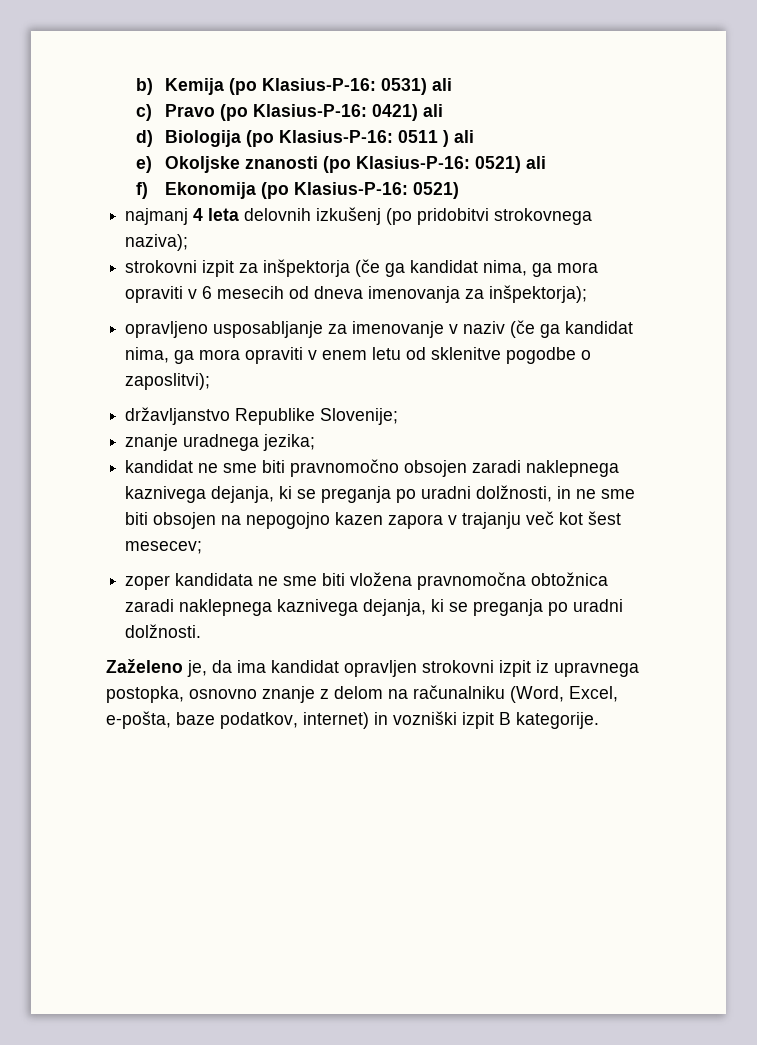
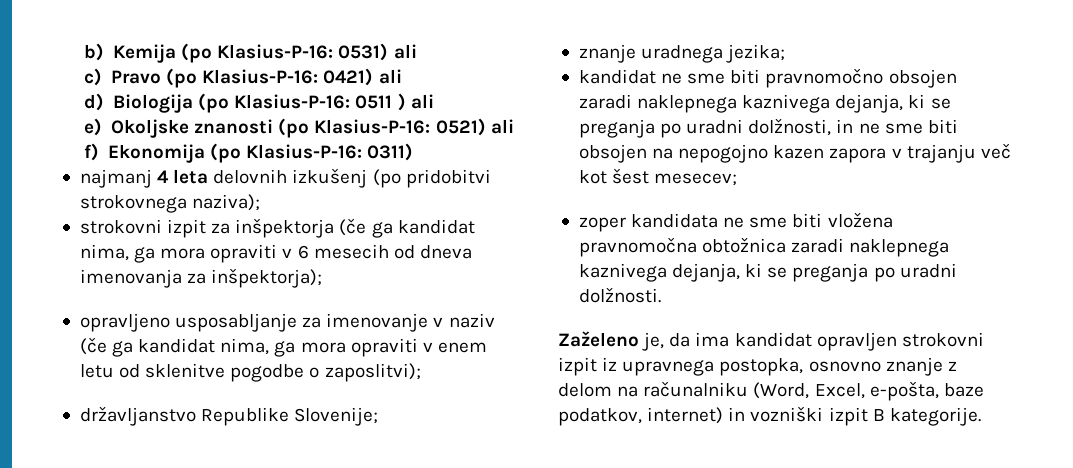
[413,182,460,199] 0521) -> [367,143,414,161] 0311)

